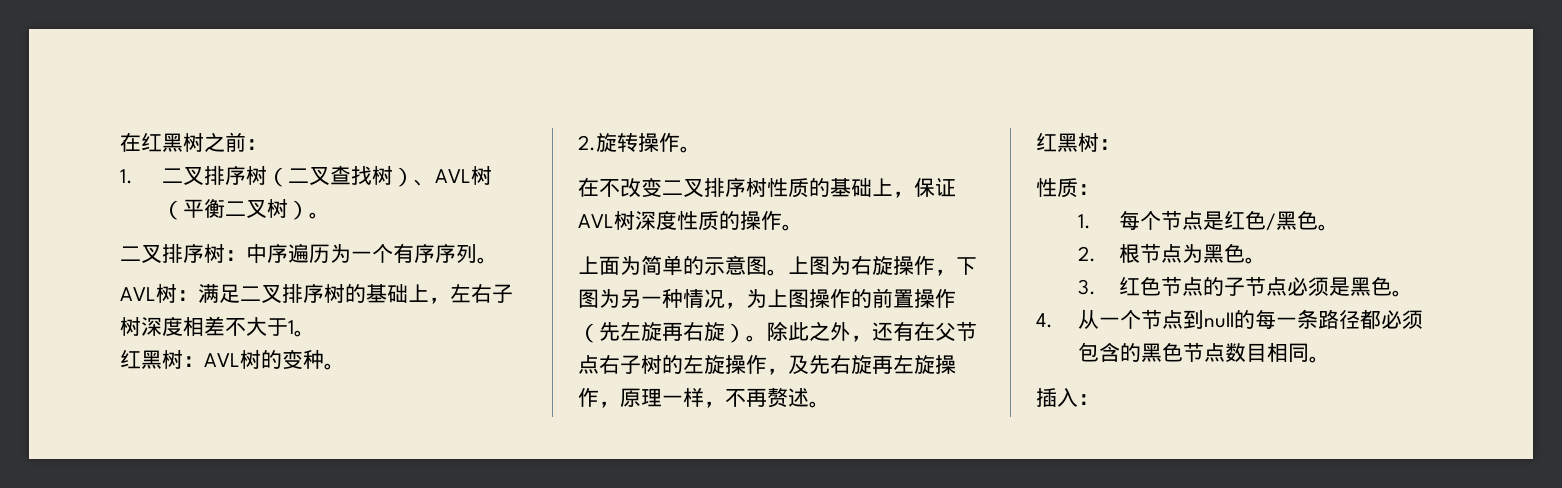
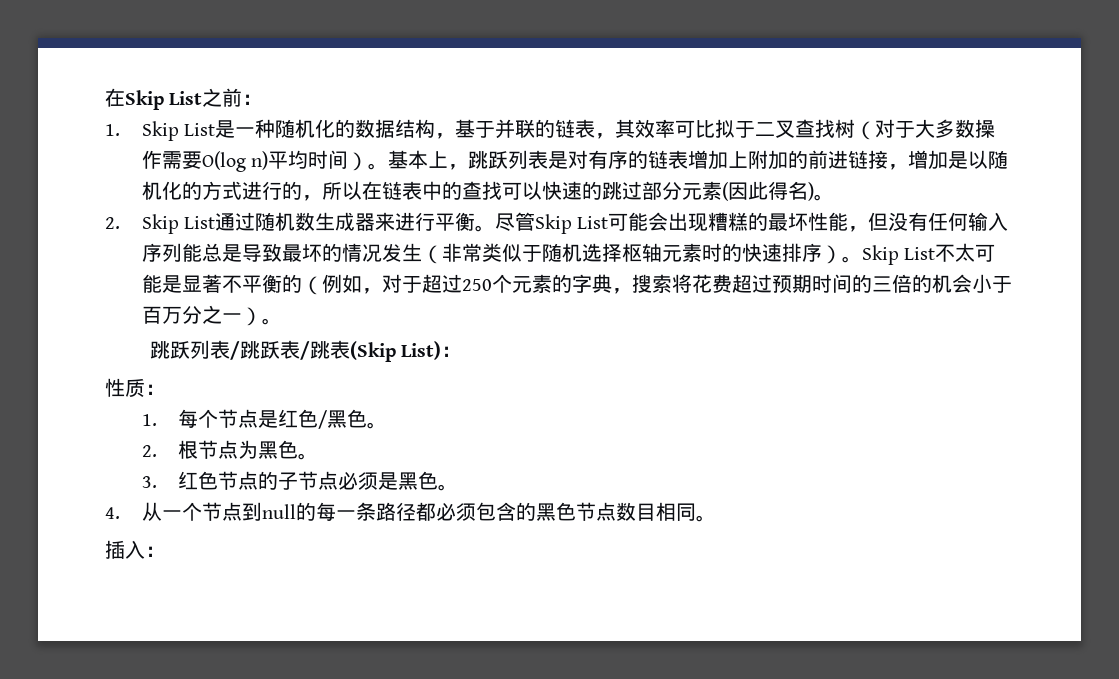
[120,132,204,152] 在红黑树 -> [105,88,203,110] 在Skip List
[161,165,492,187] [161,199,330,220] [120,243,498,264] [120,283,513,304] [120,316,315,337] [120,349,345,370] [578,132,701,153] [578,177,956,198] [578,210,803,231] [578,255,977,276] [578,288,956,309] [578,321,977,343] [578,355,956,375] [578,387,830,408] [1036,133,1099,152] 二叉排序树（二叉查找树）、AVL树（平衡二叉树）。 // 二叉排序树：中序遍历为一个有序序列。 // AVL树：满足二叉排序树的基础上，左右子树深度相差不大于1。 // 红黑树：AVL树的变种。 // 2.旋转操作。 // 在不改变二叉排序树性质的基础上，保证AVL树深度性质的操作。 // 上面为简单的示意图。上图为右旋操作，下图为另一种情况，为上图操作的前置操作（先左旋再右旋）。除此之外，还有在父节点右子树的左旋操作，及先右旋再左旋操作，原理一样，不再赘述。 // 红黑树 -> [141,119,995,141] [141,150,1008,172] [141,181,834,201] [105,212,1009,234] [141,243,995,265] [141,274,1012,295] [141,305,282,326] [149,340,441,362] Skip List是一种随机化的数据结构，基于并联的链表，其效率可比拟于二叉查找树（对于大多数操作需要O(log n)平均时间）。基本上，跳跃列表是对有序的链表增加上附加的前进链接，增加是以随机化的方式进行的，所以在链表中的查找可以快速的跳过部分元素(因此得名)。 // 2. Skip List通过随机数生成器来进行平衡。尽管Skip List可能会出现糟糕的最坏性能，但没有任何输入序列能总是导致最坏的情况发生（非常类似于随机选择枢轴元素时的快速排序）。Skip List不太可能是显著不平衡的（例如，对于超过250个元素的字典，搜索将花费超过预期时间的三倍的机会小于百万分之一）。 // 跳跃列表/跳跃表/跳表(Skip List)

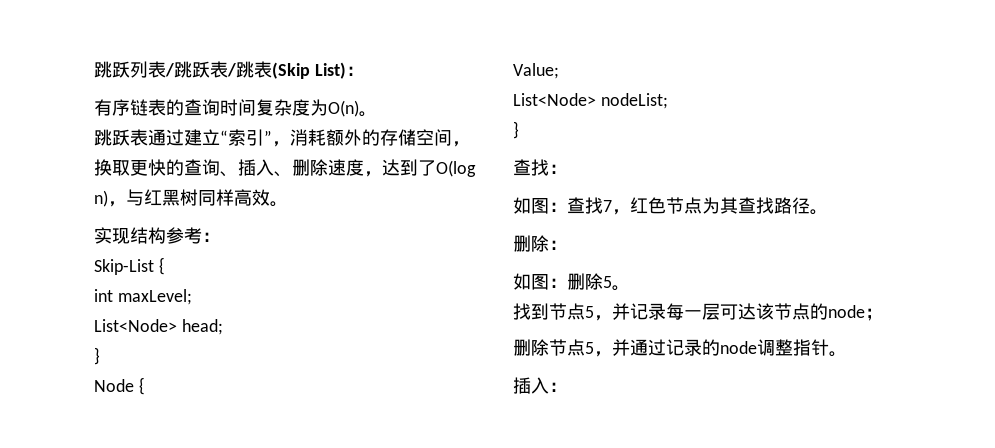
[105,88,263,110] [105,119,995,141] [141,150,1008,172] [141,181,834,201] [105,212,1009,234] [141,243,995,265] [141,274,1012,295] [141,305,282,326] 在Skip List之前： // 1. Skip List是一种随机化的数据结构，基于并联的链表，其效率可比拟于二叉查找树（对于大多数操作需要O(log n)平均时间）。基本上，跳跃列表是对有序的链表增加上附加的前进链接，增加是以随机化的方式进行的，所以在链表中的查找可以快速的跳过部分元素(因此得名)。 // 2. Skip List通过随机数生成器来进行平衡。尽管Skip List可能会出现糟糕的最坏性能，但没有任何输入序列能总是导致最坏的情况发生（非常类似于随机选择枢轴元素时的快速排序）。Skip List不太可能是显著不平衡的（例如，对于超过250个元素的字典，搜索将花费超过预期时间的三倍的机会小于百万分之一）。 // -> (94, 69) none
[105,378,165,397] [141,409,388,429] [141,440,319,460] [141,471,459,491] [105,502,696,521] 性质： // 1.每个节点是红色/黑色。 // 2.根节点为黑色。 // 3.红色节点的子节点必须是黑色。 // 4.从一个节点到null的每一条路径都必须包含的黑色节点数目相同 -> [94,99,377,117] [94,129,470,147] [94,159,476,177] [94,189,288,207] [94,227,220,244] [94,257,165,275] [94,289,192,305] [94,319,223,335] [94,347,100,365] [94,377,145,395] [513,63,559,79] [513,93,668,109] [513,121,519,139] [513,159,567,176] [513,197,828,215] [513,235,567,252] [513,273,630,291] [513,303,883,321] [513,339,829,357] 有序链表的查询时间复杂度为O(n)。 // 跳跃表通过建立“索引”，消耗额外的存储空间，换取更快的查询、插入、删除速度，达到了O(log n)，与红黑树同样高效。 // 实现结构参考： // Skip-List { // int maxLevel; // List<Node> head; // } // Node { // Value; // List<Node> nodeList; // } // 查找： // 如图：查找7，红色节点为其查找路径。 // 删除： // 如图：删除5。 // 找到节点5，并记录每一层可达该节点的node； // 删除节点5，并通过记录的node调整指针

